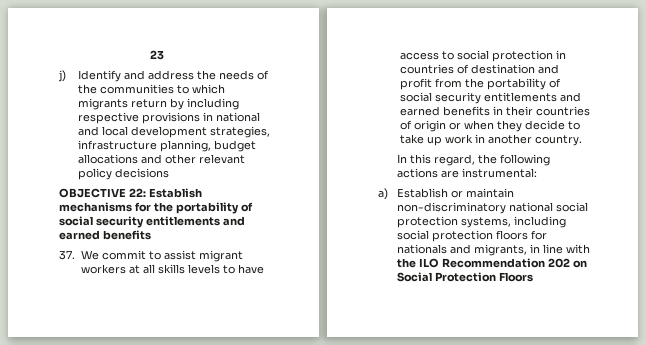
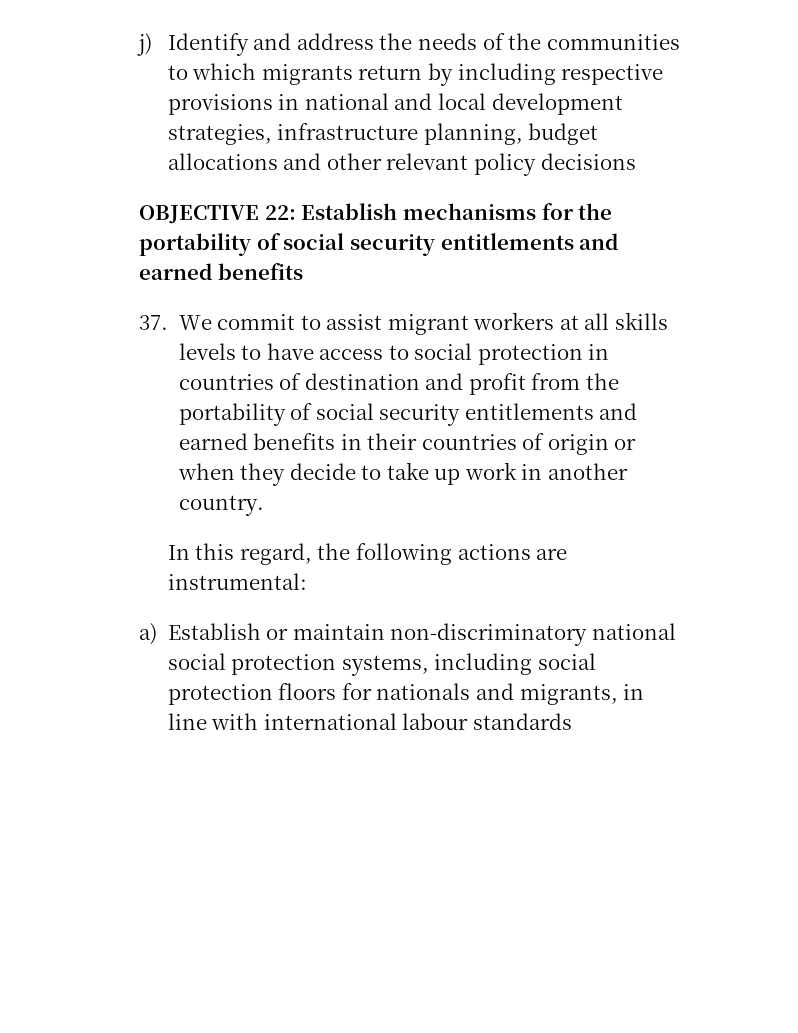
[150,50,164,60] 23 // -> (137, 44) none
[397,258,588,268] [397,272,534,282] the ILO Recommendation 202 on Social Protection Floors -> [263,713,572,730] international labour standards

